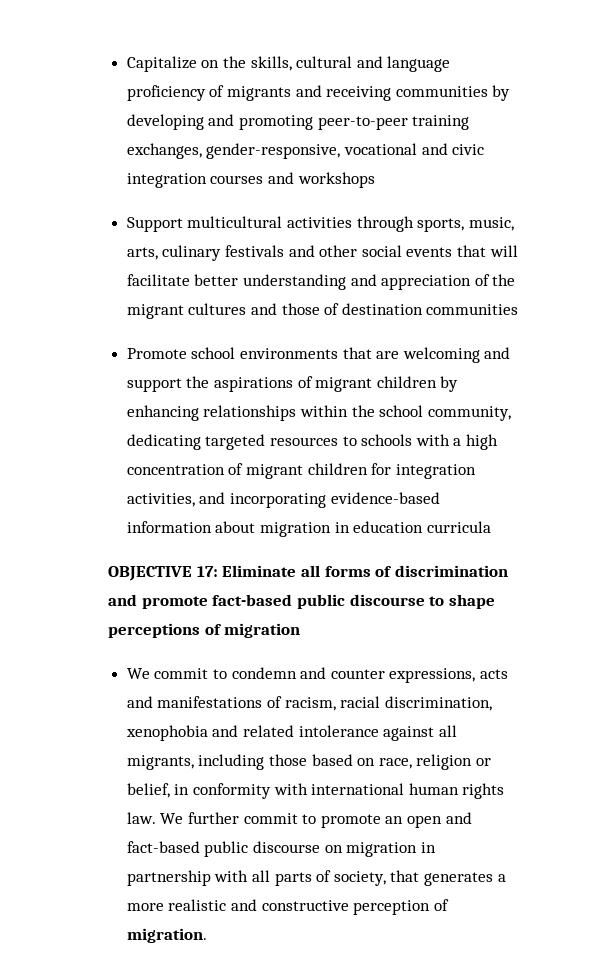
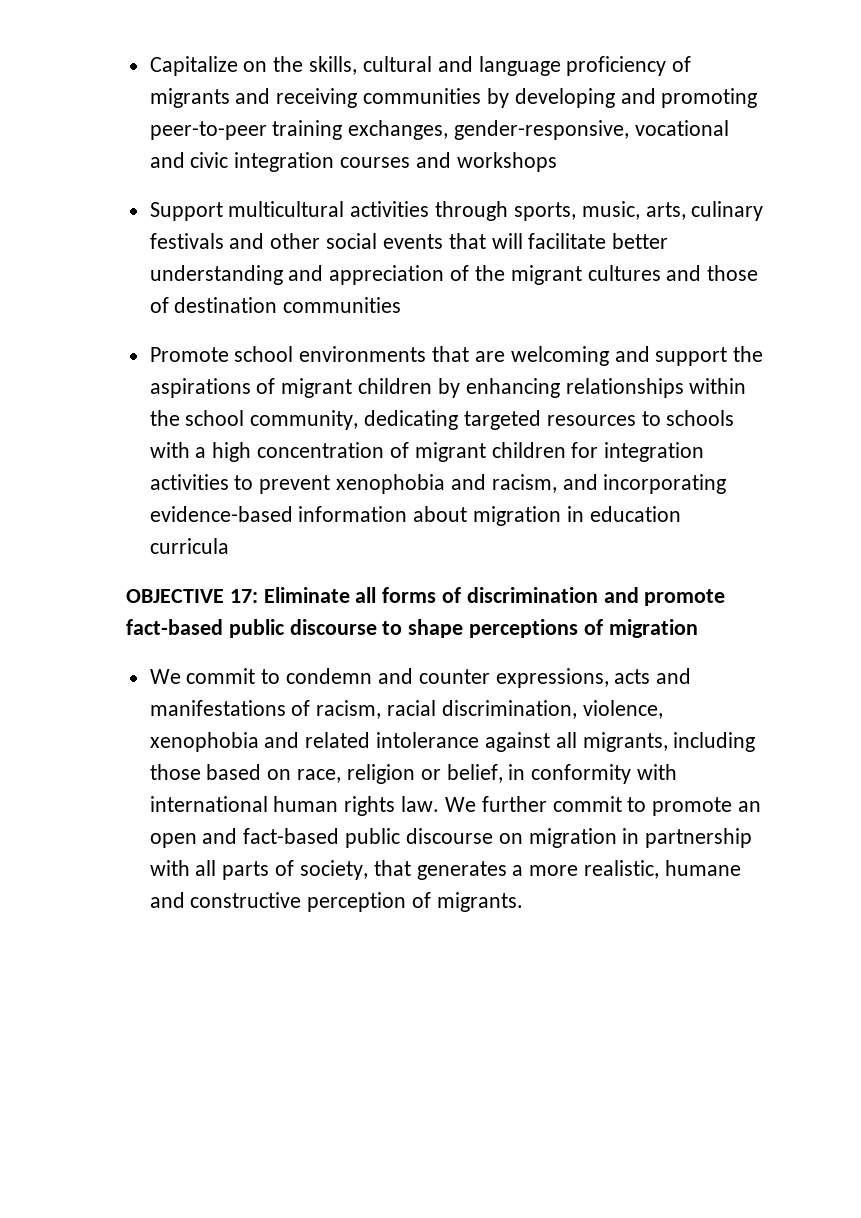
[126,493,195,507] activities, -> [149,474,557,494] activities to prevent xenophobia and racism,
(492, 703) none -> [582,700,663,719] violence,
[168,899,227,911] realistic -> [583,860,741,879] realistic, humane
[126,928,207,943] migration. -> [436,892,523,912] migrants.

